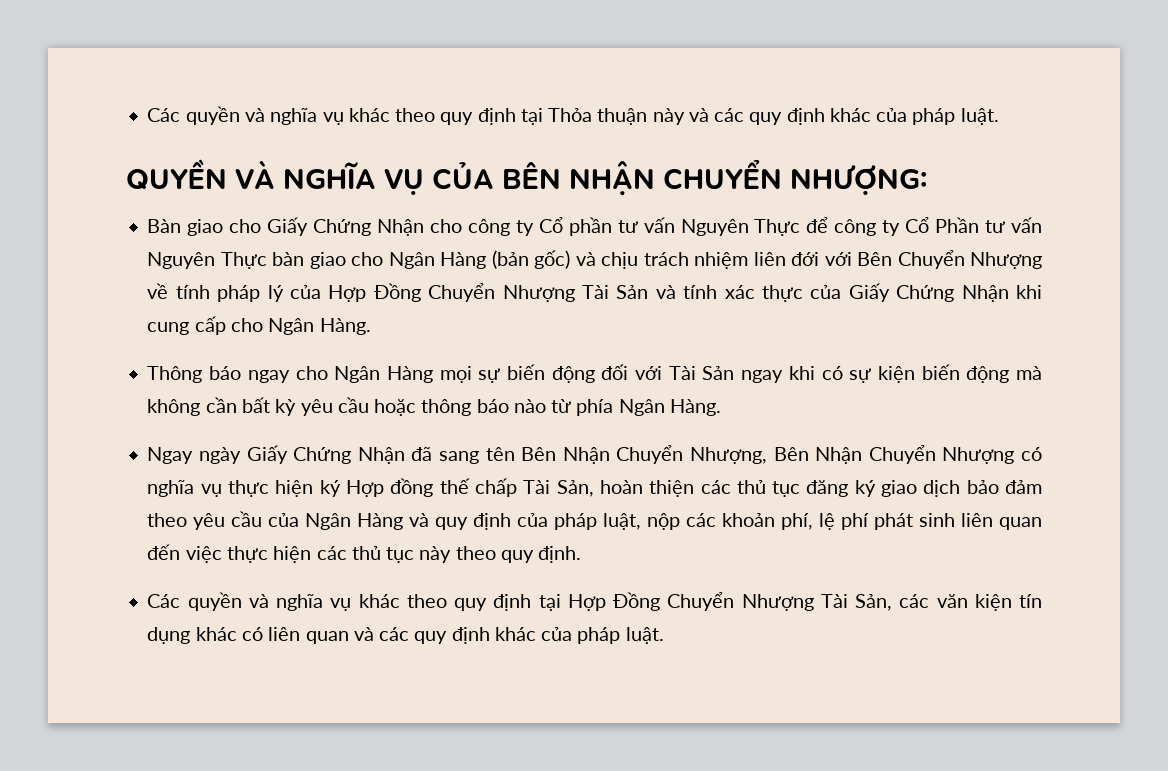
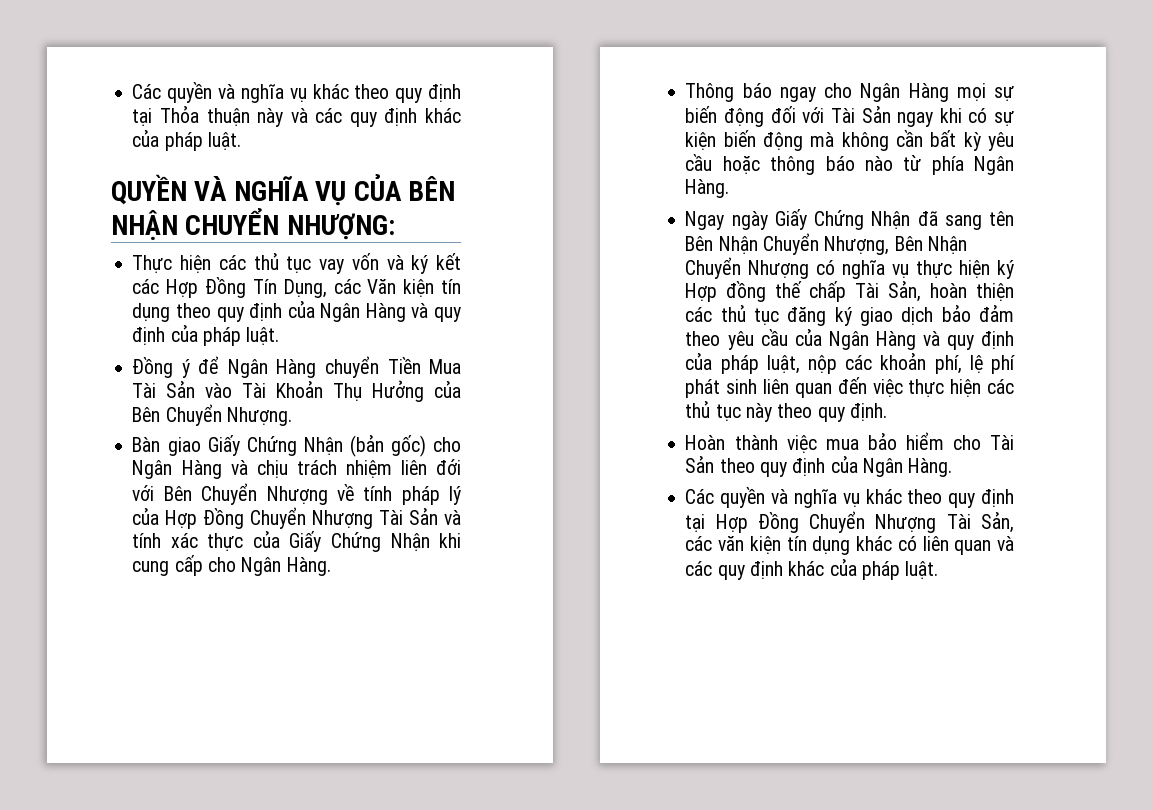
(927, 180) none -> [132,253,461,274] [132,277,462,298] [132,301,461,322] [132,325,280,346] [132,356,461,378] [132,380,462,402] [132,404,292,426] // Thực hiện các thủ tục vay vốn và ký kết các Hợp Đồng Tín Dụng, các Văn kiện tín dụng theo quy định của Ngân Hàng và quy định của pháp luật. // Đồng ý để Ngân Hàng chuyển Tiền Mua Tài Sản vào Tài Khoản Thụ Hưởng của Bên Chuyển Nhượng.
[229,217,1042,236] [147,250,571,269] cho Giấy Chứng Nhận cho công ty Cổ phần tư vấn Nguyên Thực để công ty Cổ Phần tư vấn Nguyên Thực bàn giao cho Ngân Hàng (bản gốc) -> [207,435,461,457] [132,460,222,479] Giấy Chứng Nhận (bản gốc) cho Ngân Hàng
(582, 554) none -> [685,432,1014,453] [685,456,953,477] // Hoàn thành việc mua bảo hiểm cho Tài Sản theo quy định của Ngân Hàng.

